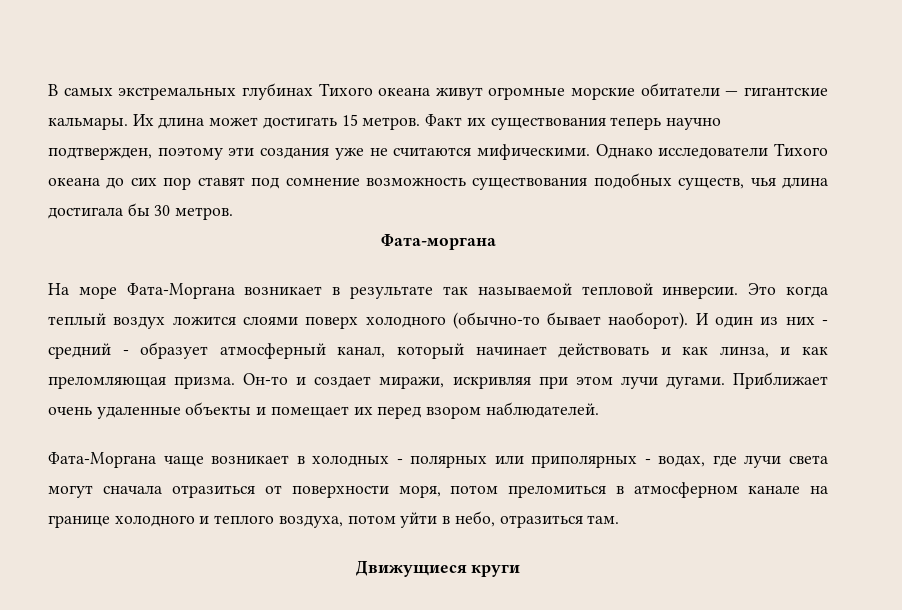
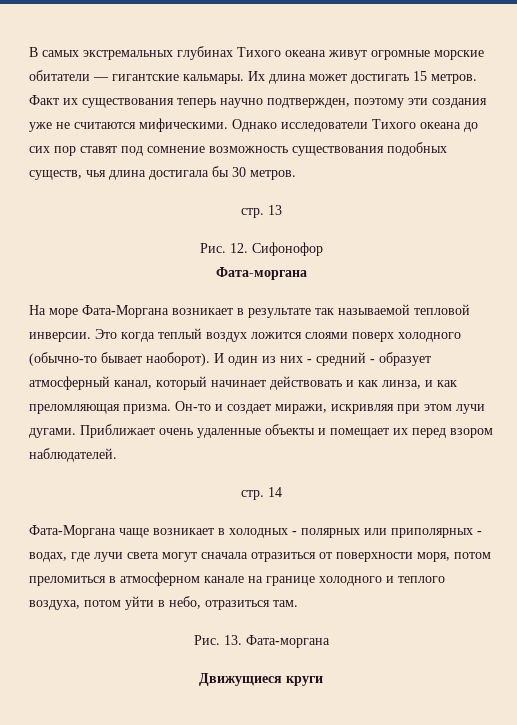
(234, 213) none -> [240,205,282,218] [199,242,323,256] // стр. 13 // Рис. 12. Сифонофор
(599, 410) none -> [240,487,282,500] // стр. 14
(620, 519) none -> [193,635,330,648] // Рис. 13. Фата-моргана

